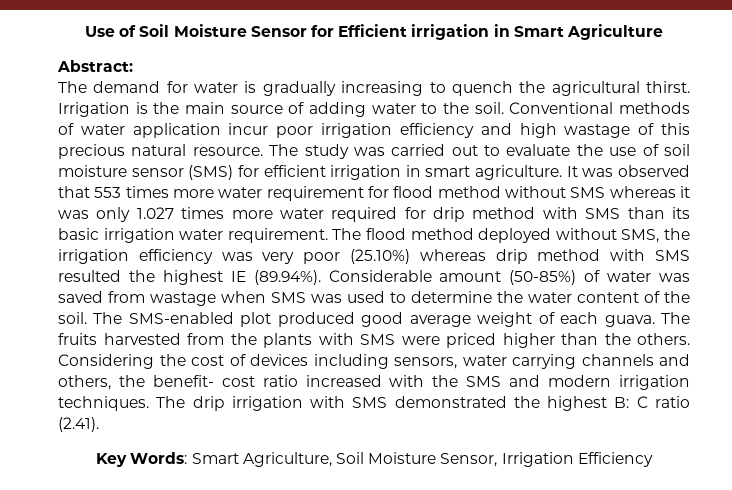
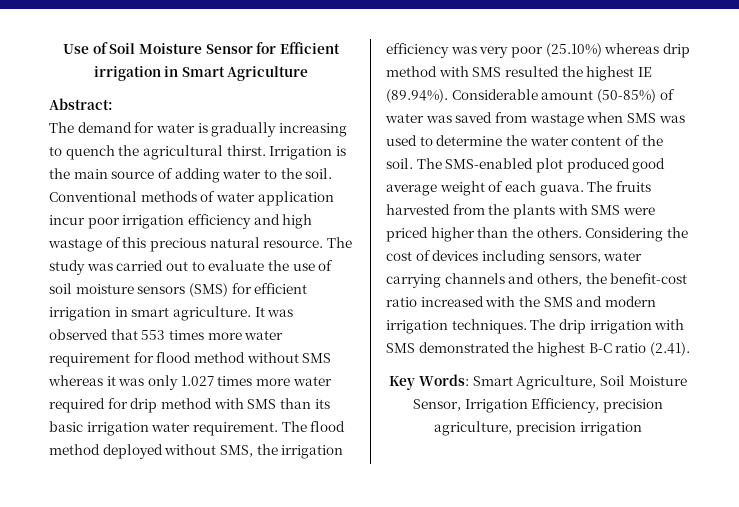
[131,168,184,177] sensor -> [137,286,186,294] sensors
[152,375,255,387] benefit- cost -> [610,273,688,284] benefit-cost
[614,396,648,408] B: C -> [588,343,612,353] B-C
[577,452,653,467] Efficiency -> [531,398,663,413] [434,421,642,436] Efficiency, precision agriculture, precision irrigation

